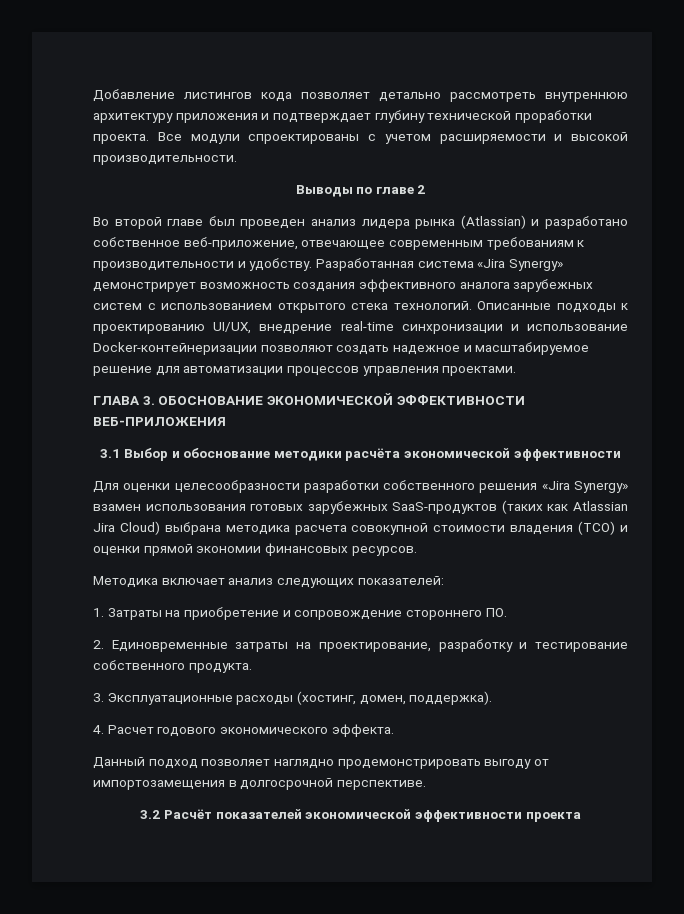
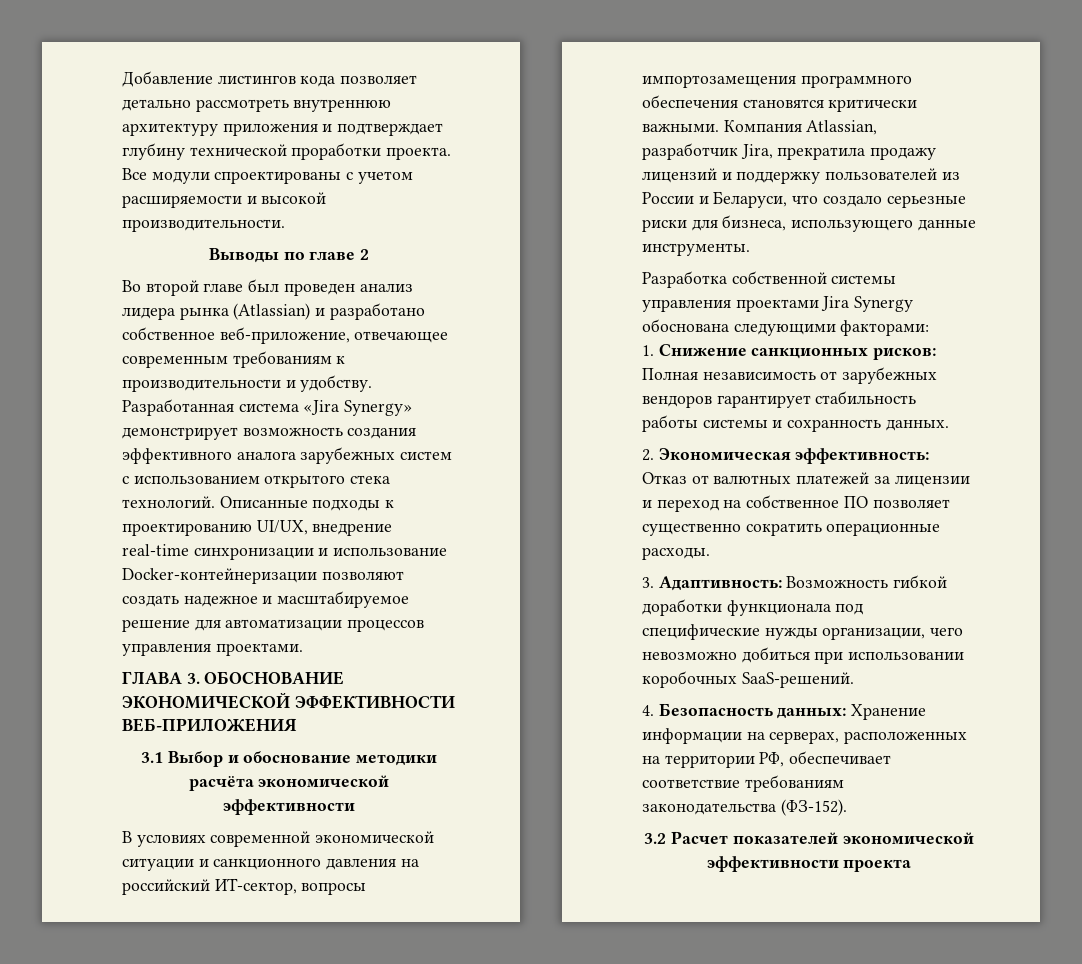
[93,480,628,493] [93,500,628,514] [93,521,629,535] [93,543,417,556] [93,576,444,588] [93,607,507,620] [93,639,628,652] [93,660,252,673] [93,691,493,705] [93,724,394,737] [93,757,549,769] [93,778,426,790] Для оценки целесообразности разработки собственного решения «Jira Synergy» взамен использования готовых зарубежных SaaS-продуктов (таких как Atlassian Jira Cloud) выбрана методика расчета совокупной стоимости владения (TCO) и оценки прямой экономии финансовых ресурсов. // Методика включает анализ следующих показателей: // 1. Затраты на приобретение и сопровождение стороннего ПО. // 2. Единовременные затраты на проектирование, разработку и тестирование собственного продукта. // 3. Эксплуатационные расходы (хостинг, домен, поддержка). // 4. Расчет годового экономического эффекта. // Данный подход позволяет наглядно продемонстрировать выгоду от импортозамещения в долгосрочной перспективе. -> [122,831,435,847] [122,858,419,871] [122,878,367,895] [642,75,912,88] [642,95,918,112] [642,120,878,135] [642,143,937,160] [642,168,960,184] [642,191,966,208] [642,215,976,232] [642,243,750,256] [642,271,897,288] [642,296,914,312] [642,319,930,336] [642,344,937,360] [642,367,938,384] [642,391,917,408] [642,415,949,432] [642,448,930,464] [642,472,970,487] [642,495,950,512] [642,523,941,536] [642,547,710,560] [642,575,948,591] [642,599,864,616] [642,624,964,640] [642,647,965,664] [642,671,854,688] [642,703,927,720] [642,728,968,744] [642,751,892,768] [642,775,844,792] [642,799,847,816] В условиях современной экономической ситуации и санкционного давления на российский ИТ-сектор, вопросы импортозамещения программного обеспечения становятся критически важными. Компания Atlassian, разработчик Jira, прекратила продажу лицензий и поддержку пользователей из России и Беларуси, что создало серьезные риски для бизнеса, использующего данные инструменты. // Разработка собственной системы управления проектами Jira Synergy обоснована следующими факторами: // 1. Снижение санкционных рисков: Полная независимость от зарубежных вендоров гарантирует стабильность работы системы и сохранность данных. // 2. Экономическая эффективность: Отказ от валютных платежей за лицензии и переход на собственное ПО позволяет существенно сократить операционные расходы. // 3. Адаптивность: Возможность гибкой доработки функционала под специфические нужды организации, чего невозможно добиться при использовании коробочных SaaS-решений. // 4. Безопасность данных: Хранение информации на серверах, расположенных на территории РФ, обеспечивает соответствие требованиям законодательства (ФЗ-152).
[164,809,213,819] Расчёт -> [671,831,729,844] Расчет

